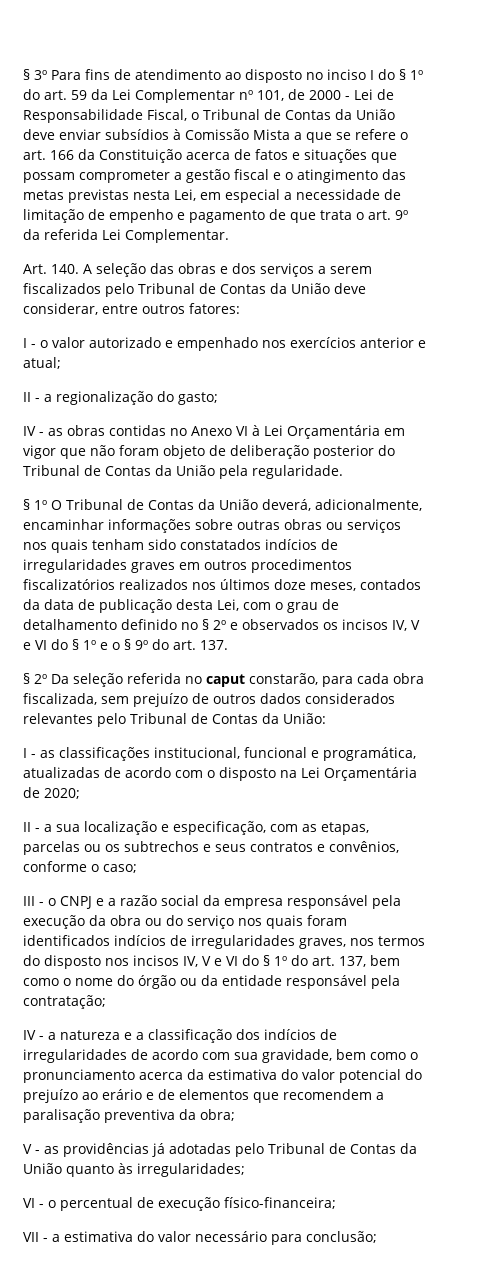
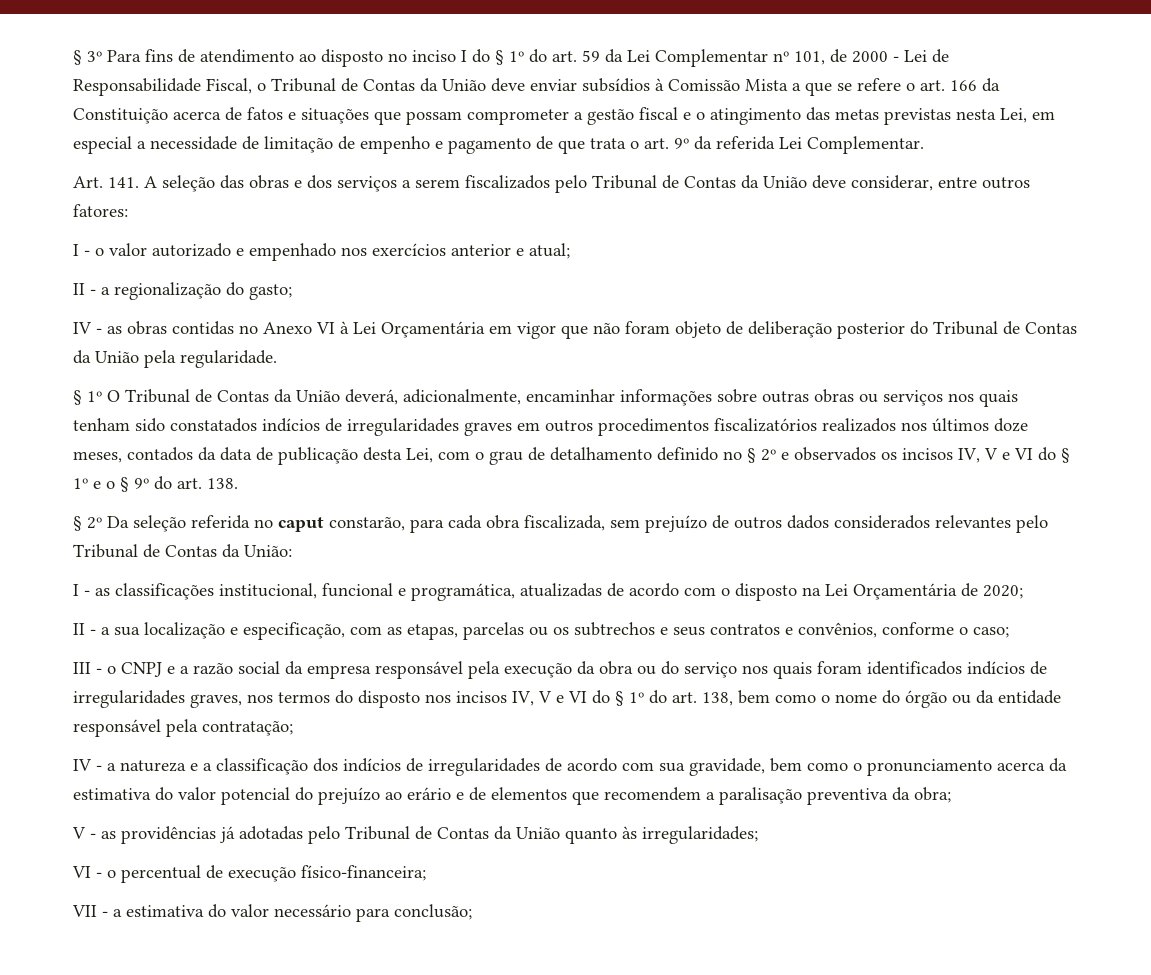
[51,264,79,274] 140. -> [108,177,139,188] 141.
[200,640,228,650] 137. -> [207,478,238,489] 138.
[339,956,366,967] 137, -> [702,692,733,706] 138,

